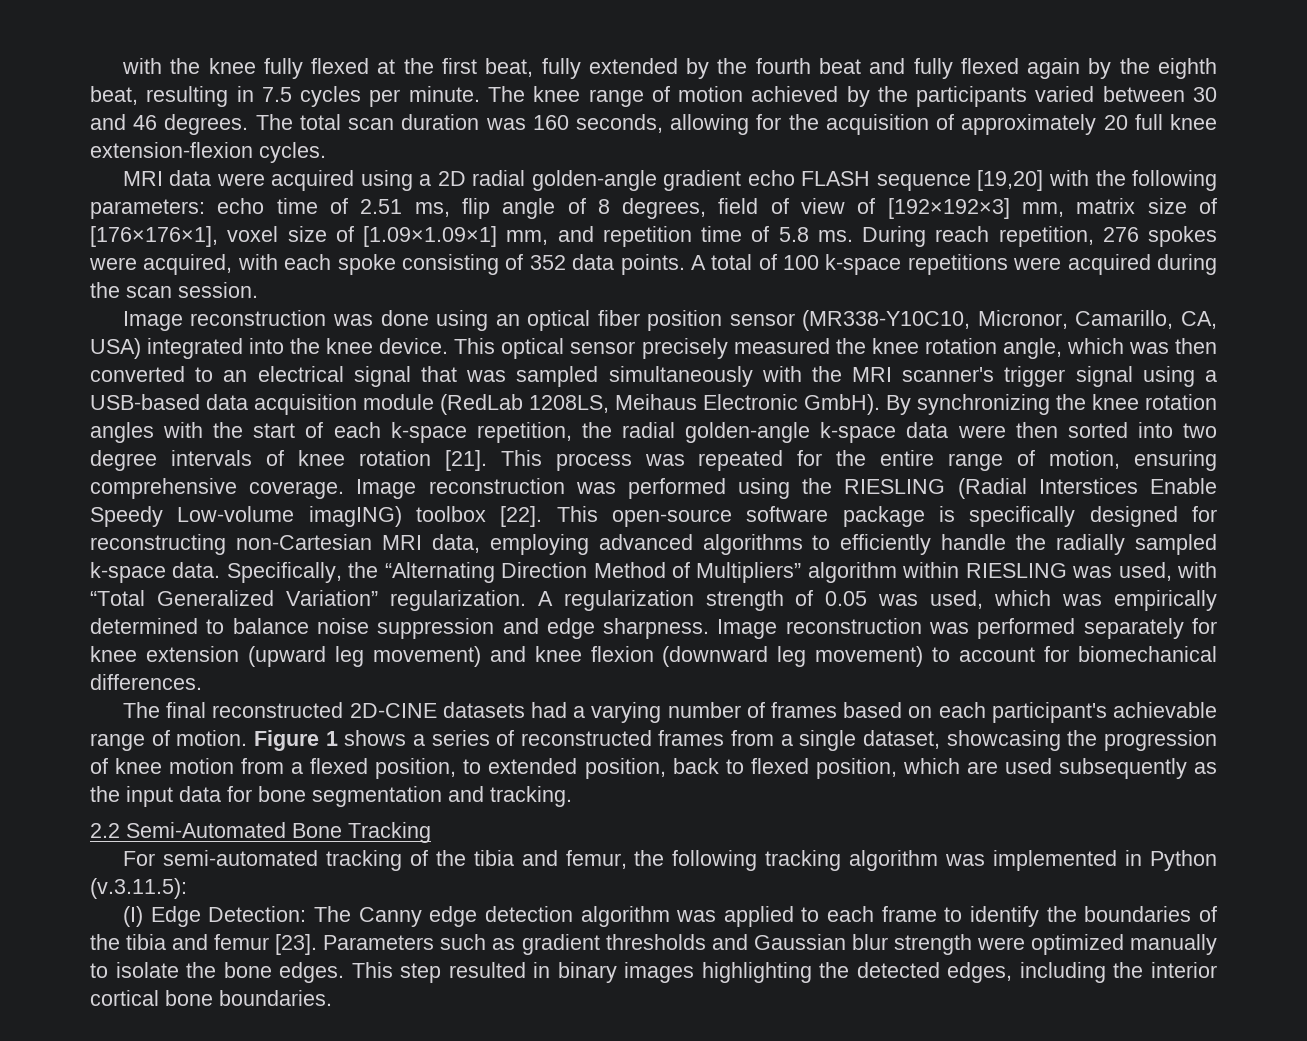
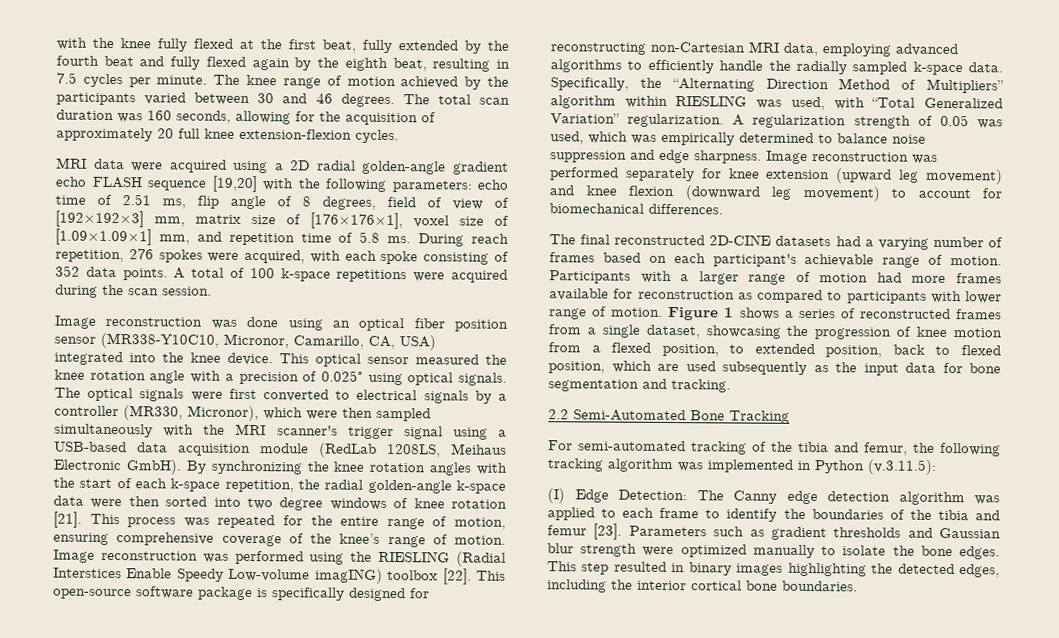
[641,338,728,359] precisely -> (409, 360) none
[1002,338,1217,359] [90,366,507,387] angle, which was then converted to an electrical signal that was -> [149,370,507,386] [54,387,507,404] [54,405,373,422] angle with a precision of 0.025° using optical signals. The optical signals were first converted to electrical signals by a controller (MR330, Micronor), which were then
[170,450,252,466] intervals -> [329,497,387,510] windows
[249,481,345,499] coverage. -> [221,533,506,548] coverage of the knee’s range of motion.
(248, 738) none -> [549,270,1002,285] [549,288,1002,304] [548,306,664,320] Participants with a larger range of motion had more frames available for reconstruction as compared to participants with lower range of motion.

